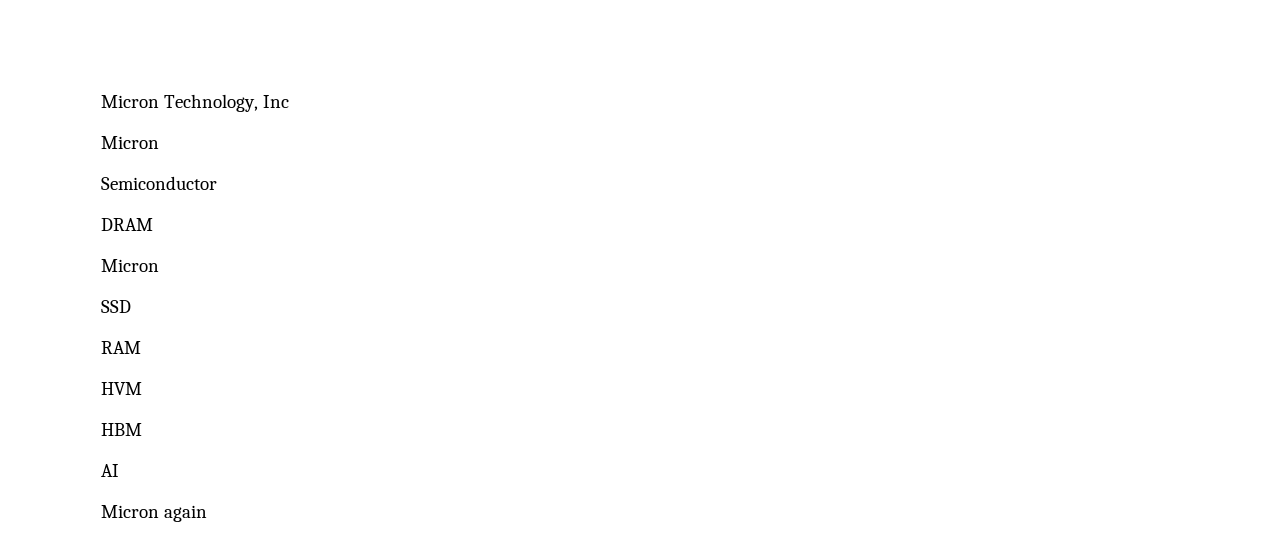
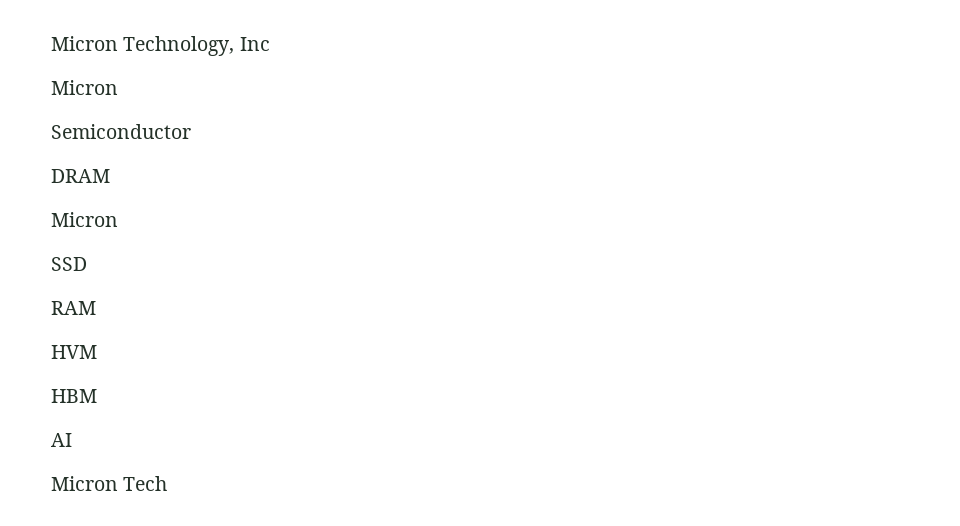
[164,505,208,522] again -> [123,476,168,491] Tech

